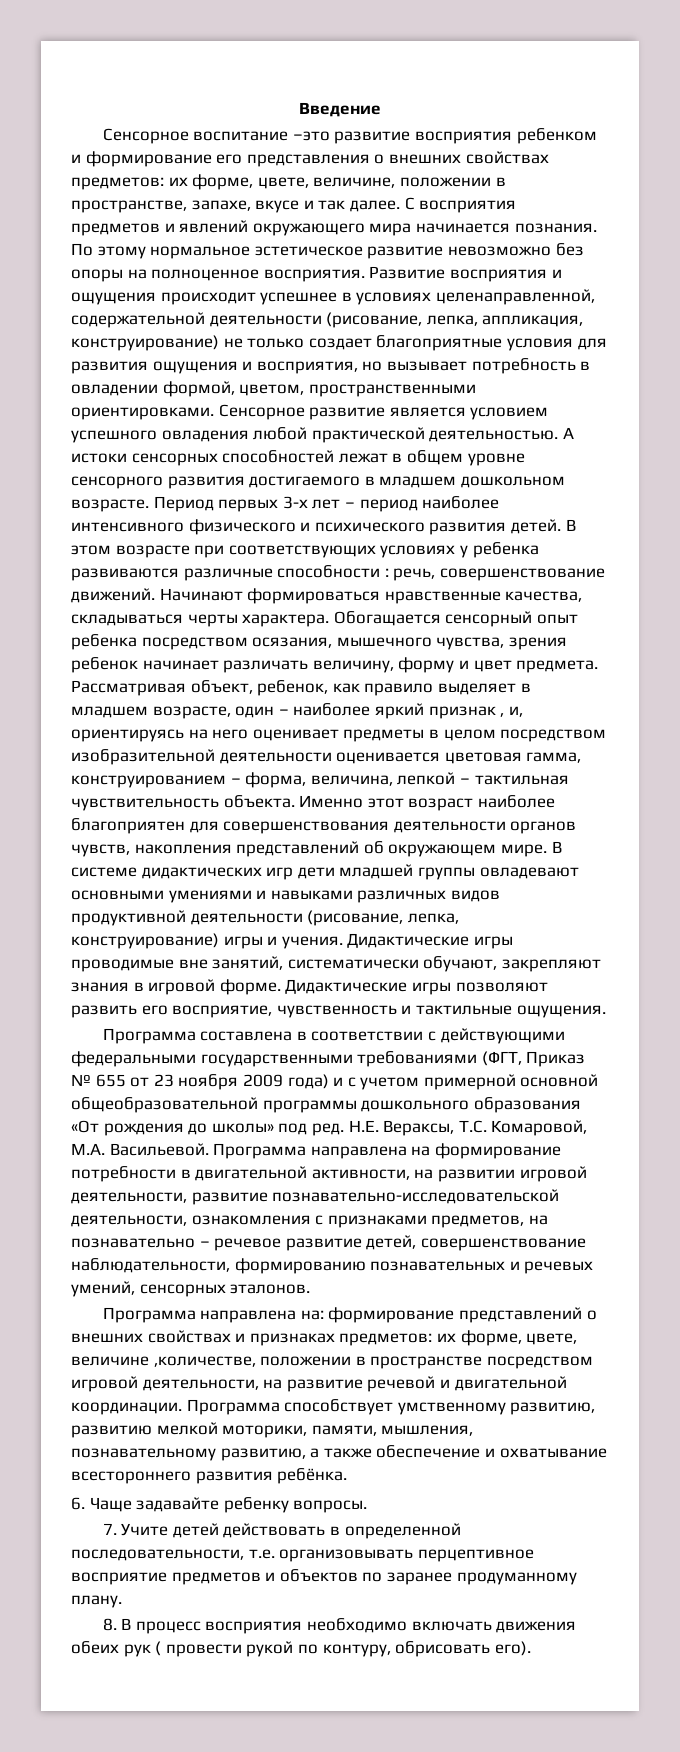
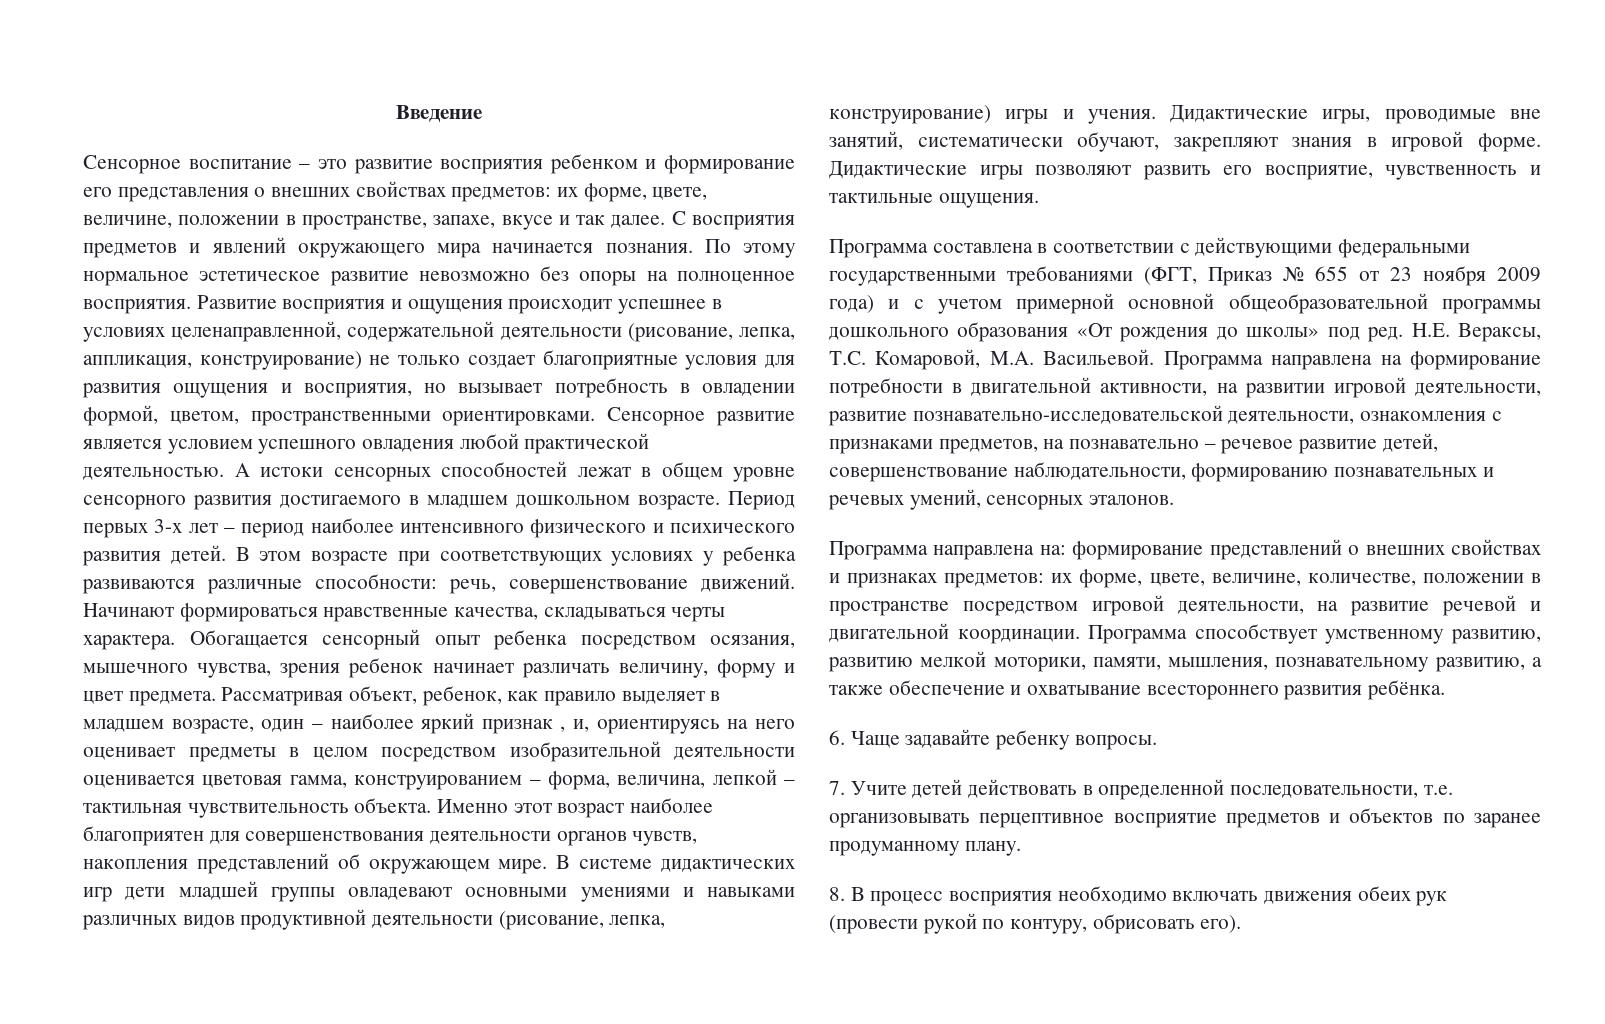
[292,131,330,141] –это -> [299,159,347,169] – это
[277,565,389,578] способности : -> [315,574,437,589] способности:
[473,936,513,949] игры -> [1322,109,1371,124] игры,
[71,1356,256,1367] величине ,количестве, -> [1211,573,1416,586] величине, количестве,
[155,1641,242,1657] ( провести -> [829,915,918,934] (провести

